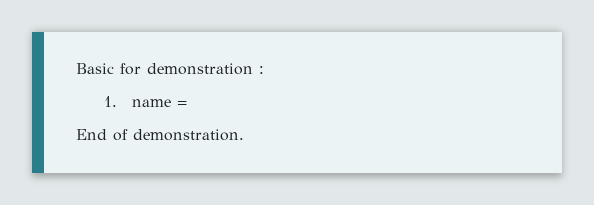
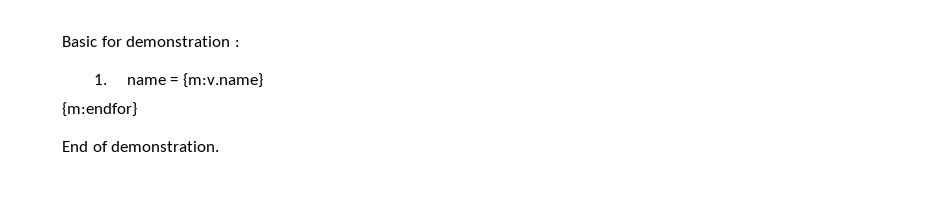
(187, 104) none -> [182,73,263,88] [62,102,137,117] {m:v.name} // {m:endfor}

